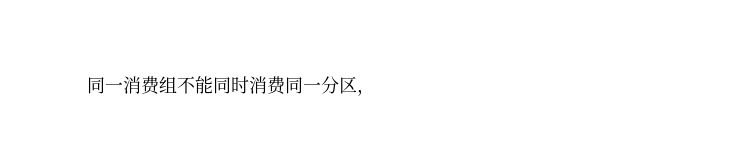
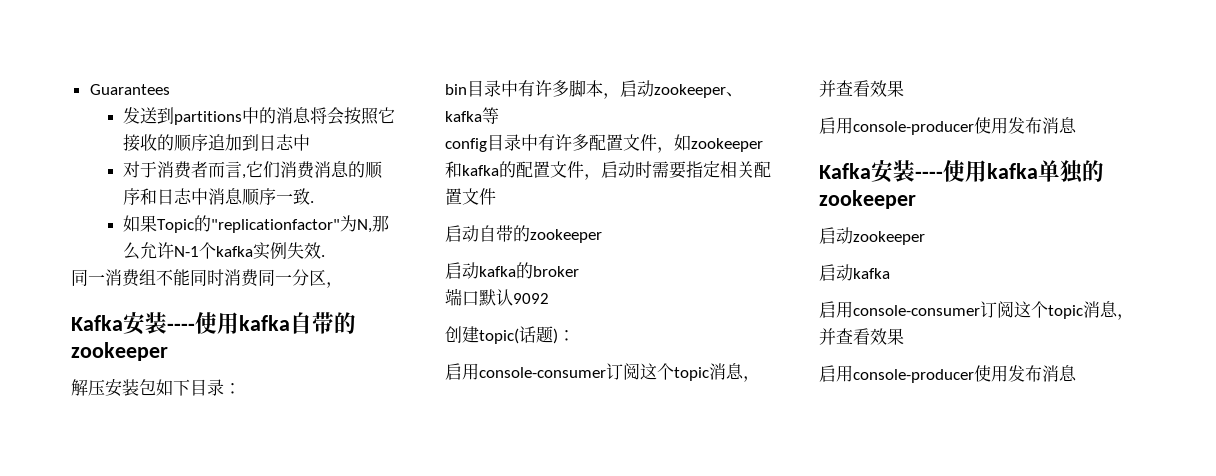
(87, 85) none -> [89,84,170,95] [122,107,395,125] [122,134,310,152] [122,161,383,179] [122,188,314,206] [122,215,389,233] [122,242,325,260] Guarantees // 发送到partitions中的消息将会按照它接收的顺序追加到日志中 // 对于消费者而言,它们消费消息的顺序和日志中消息顺序一致. // 如果Topic的"replicationfactor"为N,那么允许N-1个kafka实例失效. //
(375, 92) none -> [71,312,356,335] [71,342,168,361] [71,379,241,397] [445,80,743,99] [445,107,499,124] [445,134,763,153] [445,161,771,180] [445,188,496,205] [445,225,602,243] [445,262,579,279] [445,288,549,306] [445,326,575,344] [445,363,760,382] [819,80,904,97] [819,117,1077,135] [819,160,1104,184] [819,190,916,209] [819,227,925,245] [819,264,890,281] [819,301,1134,320] [819,328,904,345] [819,365,1077,383] // Kafka安装----使用kafka自带的zookeeper // 解压安装包如下目录： // bin目录中有许多脚本，启动zookeeper、kafka等 // config目录中有许多配置文件，如zookeeper和kafka的配置文件，启动时需要指定相关配置文件 // 启动自带的zookeeper // 启动kafka的broker // 端口默认9092 // 创建topic(话题)： // 启用console-consumer订阅这个topic消息，并查看效果 // 启用console-producer使用发布消息 // Kafka安装----使用kafka单独的zookeeper // 启动zookeeper // 启动kafka // 启用console-consumer订阅这个topic消息，并查看效果 // 启用console-producer使用发布消息

